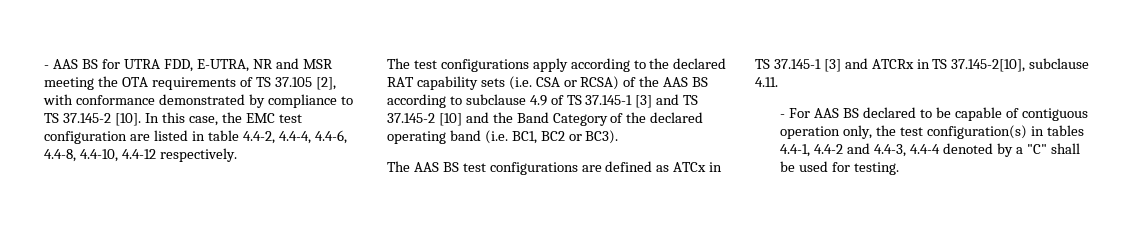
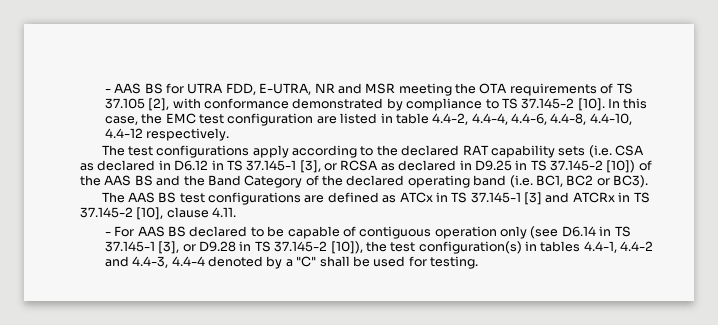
[563,76,709,90] [387,94,699,108] [387,113,462,126] or RCSA) of the AAS BS according to subclause 4.9 of TS 37.145-1 [3] and TS 37.145-2 [10] -> [80,160,652,173] [80,175,153,186] as declared in D6.12 in TS 37.145-1 [3], or RCSA as declared in D9.25 in TS 37.145-2 [10]) of the AAS BS
[951,58,1090,72] 37.145-2[10], subclause -> [80,207,209,220] 37.145-2 [10], clause
[843,125,873,139] only, -> [500,226,631,239] [104,241,363,254] only (see D6.14 in TS 37.145-1 [3], or D9.28 in TS 37.145-2 [10]),

